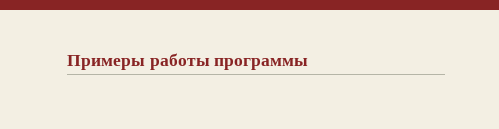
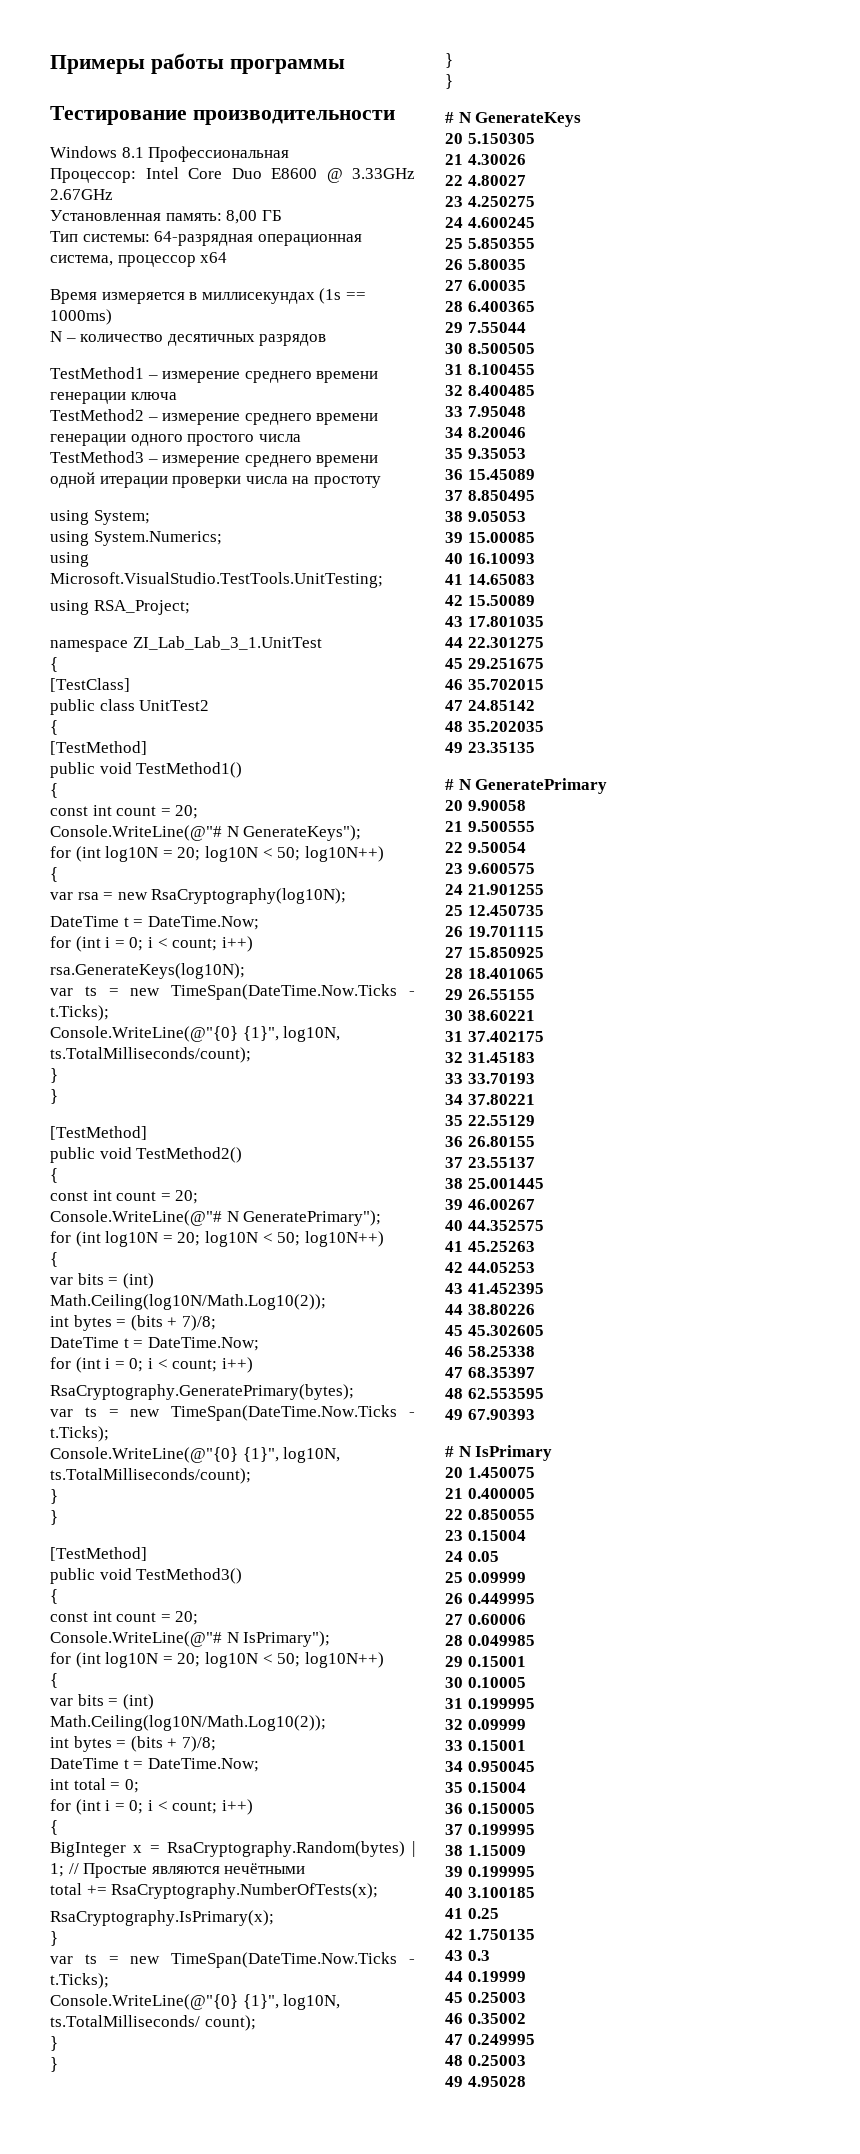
(309, 64) none -> [50,106,395,125] [50,146,290,162] [50,167,415,183] [50,189,113,200] [50,210,282,224] [50,231,362,246] [50,252,228,267] [50,288,366,304] [50,309,112,325] [50,331,327,346] [50,367,379,383] [50,392,177,404] [50,409,379,425] [50,434,301,446] [50,451,379,467] [50,472,381,488] [50,510,150,525] [50,531,222,546] [50,552,89,567] [50,572,383,588] [50,600,190,615] [50,636,322,652] [50,657,58,672] [50,678,130,692] [50,699,210,715] [50,720,58,735] [50,741,147,755] [50,762,243,778] [50,783,58,798] [50,805,199,819] [50,825,362,841] [50,846,384,862] [50,867,58,882] [50,888,347,904] [50,916,259,930] [50,936,253,952] [50,963,245,979] [50,984,415,1000] [50,1005,109,1021] [50,1026,341,1042] [50,1047,251,1063] [50,1068,58,1083] [50,1089,58,1104] [50,1126,147,1140] [50,1147,243,1163] [50,1168,58,1183] [50,1190,199,1204] [50,1210,382,1226] [50,1231,384,1247] [50,1252,58,1267] [50,1273,154,1289] [50,1294,326,1310] [50,1315,216,1331] [50,1337,259,1351] [50,1357,253,1373] [50,1384,354,1400] [50,1405,415,1421] [50,1426,109,1442] [50,1447,341,1463] [50,1468,251,1484] [50,1489,58,1504] [50,1510,58,1525] [50,1547,147,1561] [50,1568,243,1584] [50,1589,58,1604] [50,1611,199,1625] [50,1631,331,1647] [50,1652,384,1668] [50,1673,58,1688] [50,1694,154,1710] [50,1715,326,1731] [50,1736,216,1752] [50,1758,259,1772] [50,1778,139,1793] [50,1799,253,1815] [50,1820,58,1835] [50,1841,415,1857] [50,1863,306,1878] [50,1883,379,1899] [50,1910,274,1926] [50,1931,58,1946] [50,1952,415,1968] [50,1973,109,1989] [50,1994,341,2010] [50,2015,256,2031] [50,2036,58,2051] [50,2057,58,2072] [445,53,453,68] [445,74,453,89] [445,112,582,127] [445,133,535,144] [445,154,526,165] [445,175,526,186] [445,196,535,207] [445,217,535,228] [445,238,535,249] [445,259,526,270] [445,280,526,291] [445,301,535,312] [445,322,526,333] [445,343,535,354] [445,364,535,375] [445,385,535,396] [445,406,526,417] [445,427,526,438] [445,448,526,459] [445,469,535,480] [445,490,535,501] [445,511,526,522] [445,532,535,543] [445,553,535,564] [445,574,535,585] [445,595,535,606] [445,616,544,627] [445,637,544,648] [445,658,544,669] [445,679,544,690] [445,700,535,711] [445,721,544,732] [445,742,535,753] [445,778,608,794] [445,800,526,811] [445,821,535,832] [445,842,526,853] [445,863,535,874] [445,884,544,895] [445,905,544,916] [445,926,544,937] [445,947,544,958] [445,968,544,979] [445,989,535,1000] [445,1010,535,1021] [445,1031,544,1042] [445,1052,535,1063] [445,1073,535,1084] [445,1094,535,1105] [445,1115,535,1126] [445,1136,535,1147] [445,1157,535,1168] [445,1178,544,1189] [445,1199,535,1210] [445,1220,544,1231] [445,1241,535,1252] [445,1262,535,1273] [445,1283,544,1294] [445,1304,535,1315] [445,1325,544,1336] [445,1346,535,1357] [445,1367,535,1378] [445,1388,544,1399] [445,1409,535,1420] [445,1445,553,1461] [445,1467,535,1478] [445,1488,535,1499] [445,1509,535,1520] [445,1530,526,1541] [445,1551,499,1562] [445,1572,526,1583] [445,1593,535,1604] [445,1614,526,1625] [445,1635,535,1646] [445,1656,526,1667] [445,1677,526,1688] [445,1698,535,1709] [445,1719,526,1730] [445,1740,526,1751] [445,1761,535,1772] [445,1782,526,1793] [445,1803,535,1814] [445,1824,535,1835] [445,1845,526,1856] [445,1866,535,1877] [445,1887,535,1898] [445,1908,499,1919] [445,1929,535,1940] [445,1950,490,1961] [445,1971,526,1982] [445,1992,526,2003] [445,2013,526,2024] [445,2034,535,2045] [445,2055,526,2066] [445,2076,526,2087] // Тестирование производительности // Windows 8.1 Профессиональная // Процессор: Intel Core Duo E8600 @ 3.33GHz 2.67GHz // Установленная память: 8,00 ГБ // Тип системы: 64-разрядная операционная система, процессор x64 // Время измеряется в миллисекундах (1s == 1000ms) // N – количество десятичных разрядов // TestMethod1 – измерение среднего времени генерации ключа // TestMethod2 – измерение среднего времени генерации одного простого числа // TestMethod3 – измерение среднего времени одной итерации проверки числа на простоту // using System; // using System.Numerics; // using Microsoft.VisualStudio.TestTools.UnitTesting; // using RSA_Project; // namespace ZI_Lab_Lab_3_1.UnitTest // { // [TestClass] // public class UnitTest2 // { // [TestMethod] // public void TestMethod1() // { // const int count = 20; // Console.WriteLine(@"# N GenerateKeys"); // for (int log10N = 20; log10N < 50; log10N++) // { // var rsa = new RsaCryptography(log10N); // DateTime t = DateTime.Now; // for (int i = 0; i < count; i++) // rsa.GenerateKeys(log10N); // var ts = new TimeSpan(DateTime.Now.Ticks - t.Ticks); // Console.WriteLine(@"{0} {1}", log10N, ts.TotalMilliseconds/count); // } // } // [TestMethod] // public void TestMethod2() // { // const int count = 20; // Console.WriteLine(@"# N GeneratePrimary"); // for (int log10N = 20; log10N < 50; log10N++) // { // var bits = (int) Math.Ceiling(log10N/Math.Log10(2)); // int bytes = (bits + 7)/8; // DateTime t = DateTime.Now; // for (int i = 0; i < count; i++) // RsaCryptography.GeneratePrimary(bytes); // var ts = new TimeSpan(DateTime.Now.Ticks - t.Ticks); // Console.WriteLine(@"{0} {1}", log10N, ts.TotalMilliseconds/count); // } // } // [TestMethod] // public void TestMethod3() // { // const int count = 20; // Console.WriteLine(@"# N IsPrimary"); // for (int log10N = 20; log10N < 50; log10N++) // { // var bits = (int) Math.Ceiling(log10N/Math.Log10(2)); // int bytes = (bits + 7)/8; // DateTime t = DateTime.Now; // int total = 0; // for (int i = 0; i < count; i++) // { // BigInteger x = RsaCryptography.Random(bytes) | 1; // Простые являются нечётными // total += RsaCryptography.NumberOfTests(x); // RsaCryptography.IsPrimary(x); // } // var ts = new TimeSpan(DateTime.Now.Ticks - t.Ticks); // Console.WriteLine(@"{0} {1}", log10N, ts.TotalMilliseconds/ count); // } // } // } // } // # N GenerateKeys // 20 5.150305 // 21 4.30026 // 22 4.80027 // 23 4.250275 // 24 4.600245 // 25 5.850355 // 26 5.80035 // 27 6.00035 // 28 6.400365 // 29 7.55044 // 30 8.500505 // 31 8.100455 // 32 8.400485 // 33 7.95048 // 34 8.20046 // 35 9.35053 // 36 15.45089 // 37 8.850495 // 38 9.05053 // 39 15.00085 // 40 16.10093 // 41 14.65083 // 42 15.50089 // 43 17.801035 // 44 22.301275 // 45 29.251675 // 46 35.702015 // 47 24.85142 // 48 35.202035 // 49 23.35135 // # N GeneratePrimary // 20 9.90058 // 21 9.500555 // 22 9.50054 // 23 9.600575 // 24 21.901255 // 25 12.450735 // 26 19.701115 // 27 15.850925 // 28 18.401065 // 29 26.55155 // 30 38.60221 // 31 37.402175 // 32 31.45183 // 33 33.70193 // 34 37.80221 // 35 22.55129 // 36 26.80155 // 37 23.55137 // 38 25.001445 // 39 46.00267 // 40 44.352575 // 41 45.25263 // 42 44.05253 // 43 41.452395 // 44 38.80226 // 45 45.302605 // 46 58.25338 // 47 68.35397 // 48 62.553595 // 49 67.90393 // # N IsPrimary // 20 1.450075 // 21 0.400005 // 22 0.850055 // 23 0.15004 // 24 0.05 // 25 0.09999 // 26 0.449995 // 27 0.60006 // 28 0.049985 // 29 0.15001 // 30 0.10005 // 31 0.199995 // 32 0.09999 // 33 0.15001 // 34 0.950045 // 35 0.15004 // 36 0.150005 // 37 0.199995 // 38 1.15009 // 39 0.199995 // 40 3.100185 // 41 0.25 // 42 1.750135 // 43 0.3 // 44 0.19999 // 45 0.25003 // 46 0.35002 // 47 0.249995 // 48 0.25003 // 49 4.95028

